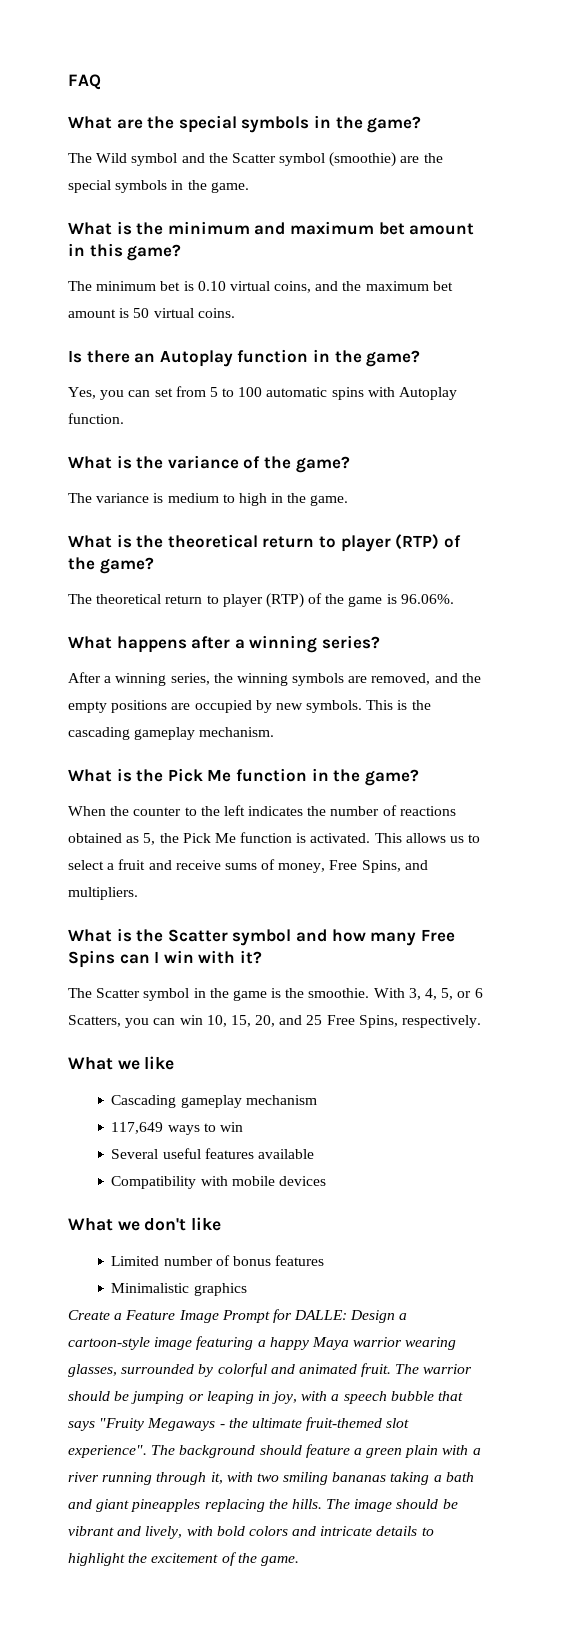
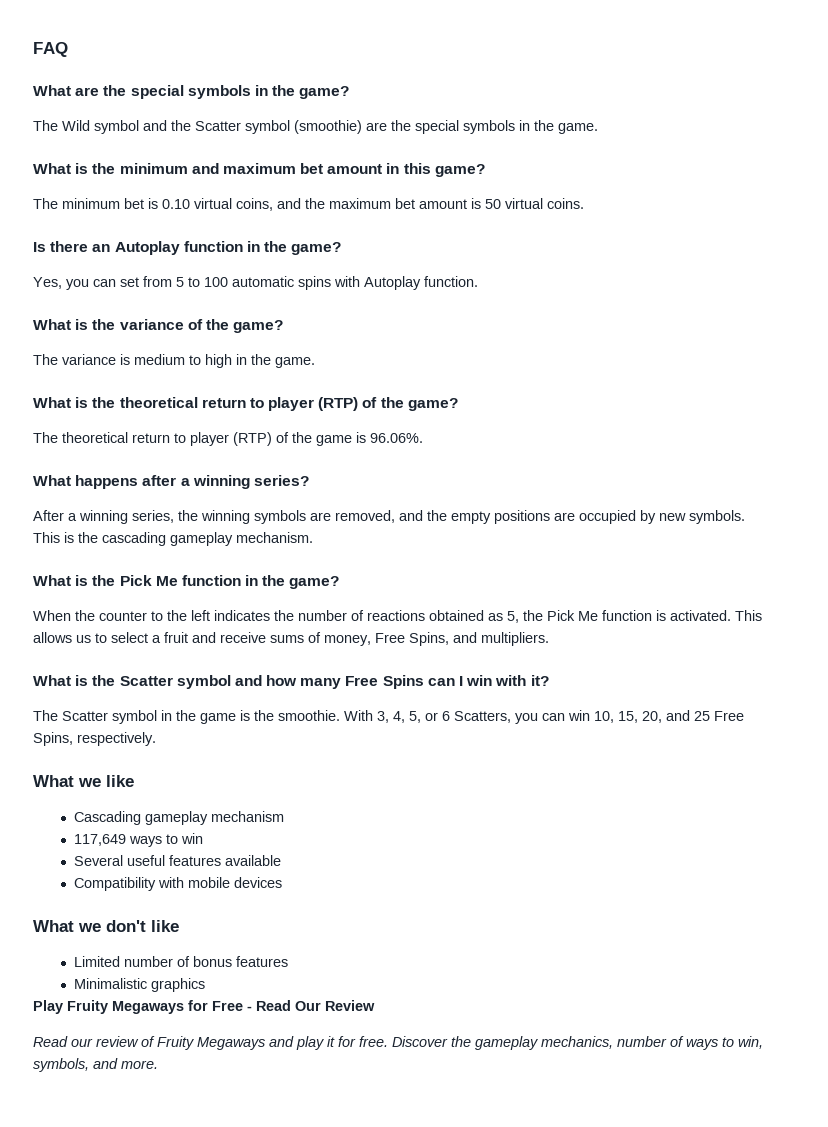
[68,1309,408,1323] [68,1336,457,1350] [68,1363,473,1377] [68,1391,464,1404] [68,1417,410,1431] [68,1444,481,1458] [68,1472,474,1485] [68,1499,458,1512] [68,1526,434,1539] [68,1552,299,1566] Create a Feature Image Prompt for DALLE: Design a cartoon-style image featuring a happy Maya warrior wearing glasses, surrounded by colorful and animated fruit. The warrior should be jumping or leaping in joy, with a speech bubble that says "Fruity Megaways - the ultimate fruit-themed slot experience". The background should feature a green plain with a river running through it, with two smiling bananas taking a bath and giant pineapples replacing the hills. The image should be vibrant and lively, with bold colors and intricate details to highlight the excitement of the game. -> [33,1000,375,1014] [33,1036,763,1050] [33,1058,158,1072] Play Fruity Megaways for Free - Read Our Review // Read our review of Fruity Megaways and play it for free. Discover the gameplay mechanics, number of ways to win, symbols, and more.

